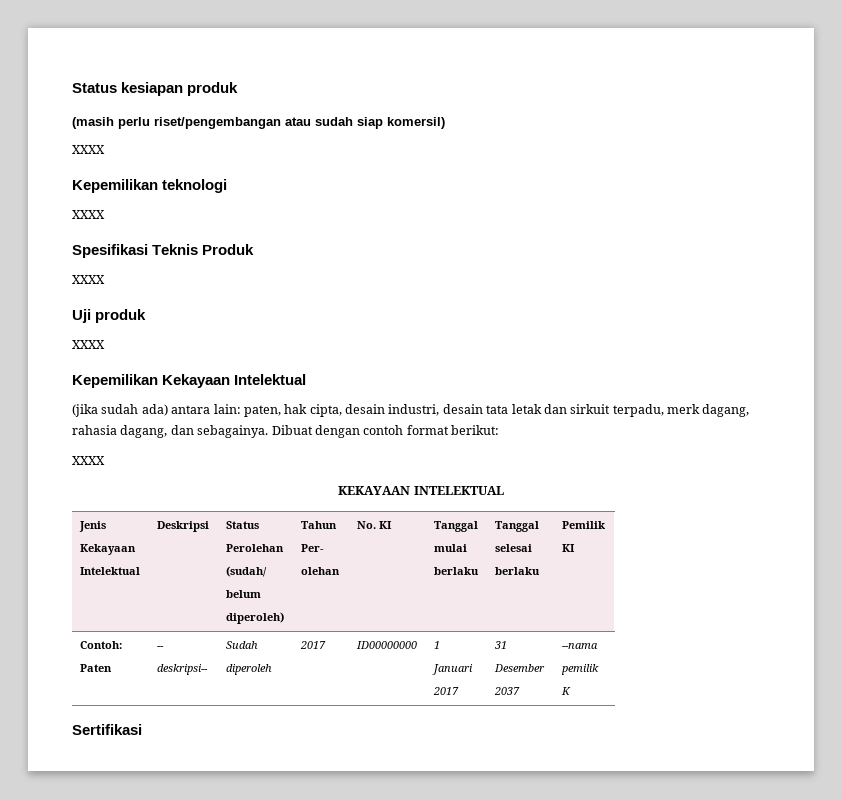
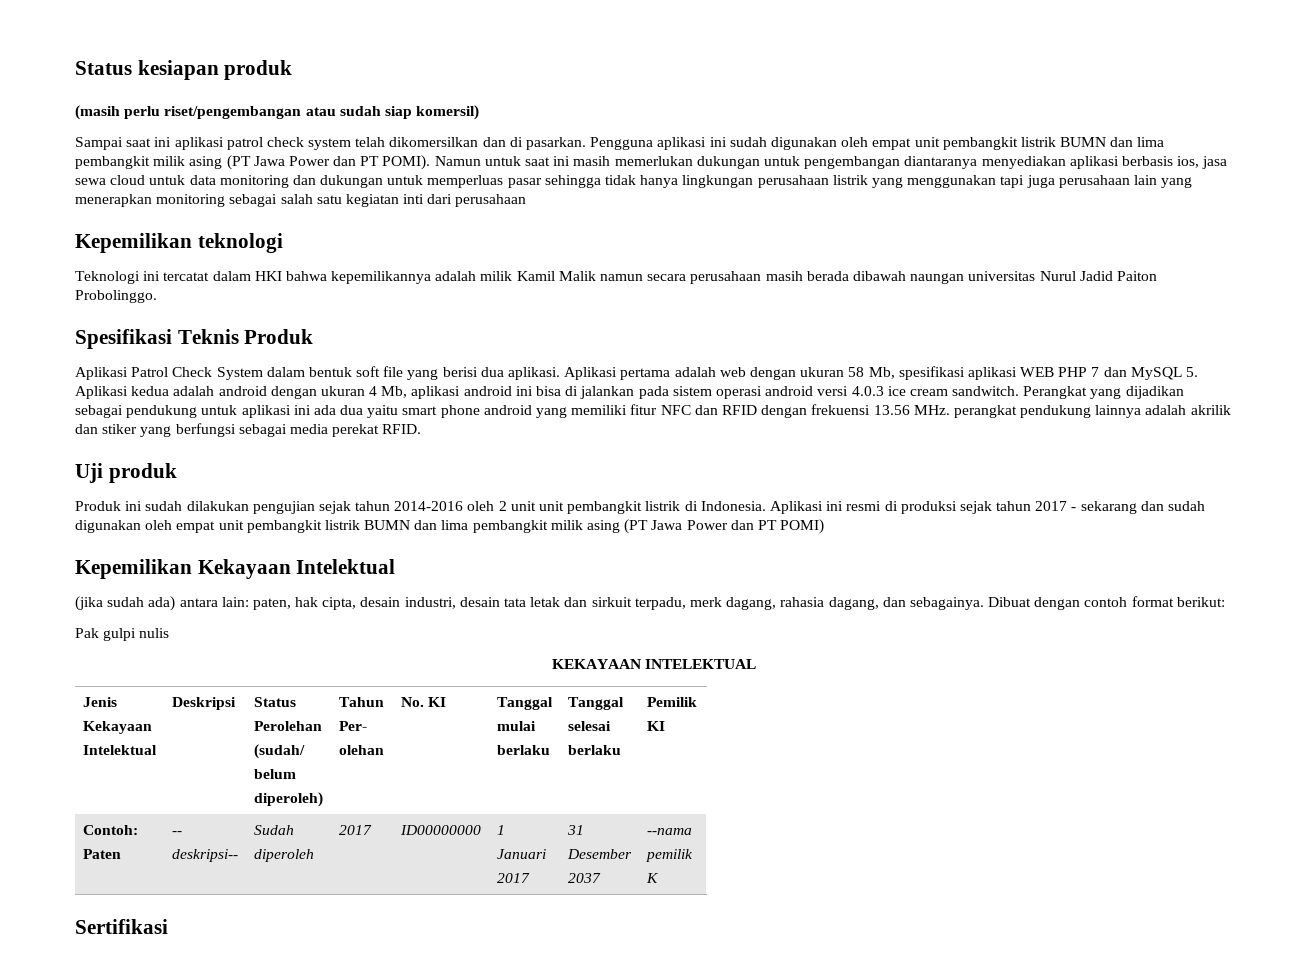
[72,145,105,154] [72,179,228,193] [72,210,105,219] [72,244,255,258] [72,275,105,284] [72,309,147,323] [72,340,105,349] XXXX // Kepemilikan teknologi // XXXX // Spesifikasi Teknis Produk // XXXX // Uji produk // XXXX -> [75,137,1165,150] [75,155,1228,170] [75,175,1193,188] [75,194,527,207] [75,233,283,253] [75,271,1157,284] [75,290,157,303] [75,329,314,349] [75,366,1198,380] [75,386,1184,399] [75,404,1231,418] [75,423,422,437] [75,463,177,483] [75,501,1205,514] [75,519,825,534] Sampai saat ini aplikasi patrol check system telah dikomersilkan dan di pasarkan. Pengguna aplikasi ini sudah digunakan oleh empat unit pembangkit listrik BUMN dan lima pembangkit milik asing (PT Jawa Power dan PT POMI). Namun untuk saat ini masih memerlukan dukungan untuk pengembangan diantaranya menyediakan aplikasi berbasis ios, jasa sewa cloud untuk data monitoring dan dukungan untuk memperluas pasar sehingga tidak hanya lingkungan perusahaan listrik yang menggunakan tapi juga perusahaan lain yang menerapkan monitoring sebagai salah satu kegiatan inti dari perusahaan // Kepemilikan teknologi // Teknologi ini tercatat dalam HKI bahwa kepemilikannya adalah milik Kamil Malik namun secara perusahaan masih berada dibawah naungan universitas Nurul Jadid Paiton Probolinggo. // Spesifikasi Teknis Produk // Aplikasi Patrol Check System dalam bentuk soft file yang berisi dua aplikasi. Aplikasi pertama adalah web dengan ukuran 58 Mb, spesifikasi aplikasi WEB PHP 7 dan MySQL 5. Aplikasi kedua adalah android dengan ukuran 4 Mb, aplikasi android ini bisa di jalankan pada sistem operasi android versi 4.0.3 ice cream sandwitch. Perangkat yang dijadikan sebagai pendukung untuk aplikasi ini ada dua yaitu smart phone android yang memiliki fitur NFC dan RFID dengan frekuensi 13.56 MHz. perangkat pendukung lainnya adalah akrilik dan stiker yang berfungsi sebagai media perekat RFID. // Uji produk // Produk ini sudah dilakukan pengujian sejak tahun 2014-2016 oleh 2 unit unit pembangkit listrik di Indonesia. Aplikasi ini resmi di produksi sejak tahun 2017 - sekarang dan sudah digunakan oleh empat unit pembangkit listrik BUMN dan lima pembangkit milik asing (PT Jawa Power dan PT POMI)
[72,456,105,465] XXXX -> [75,628,170,641] Pak gulpi nulis

